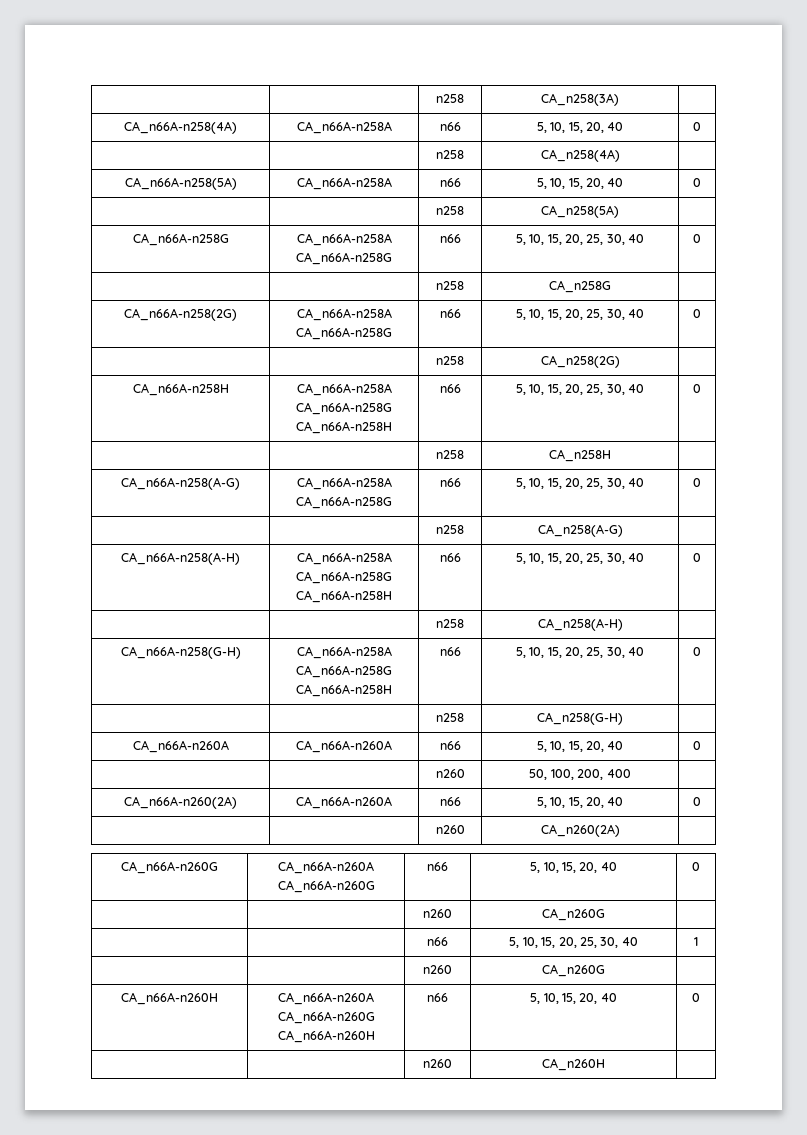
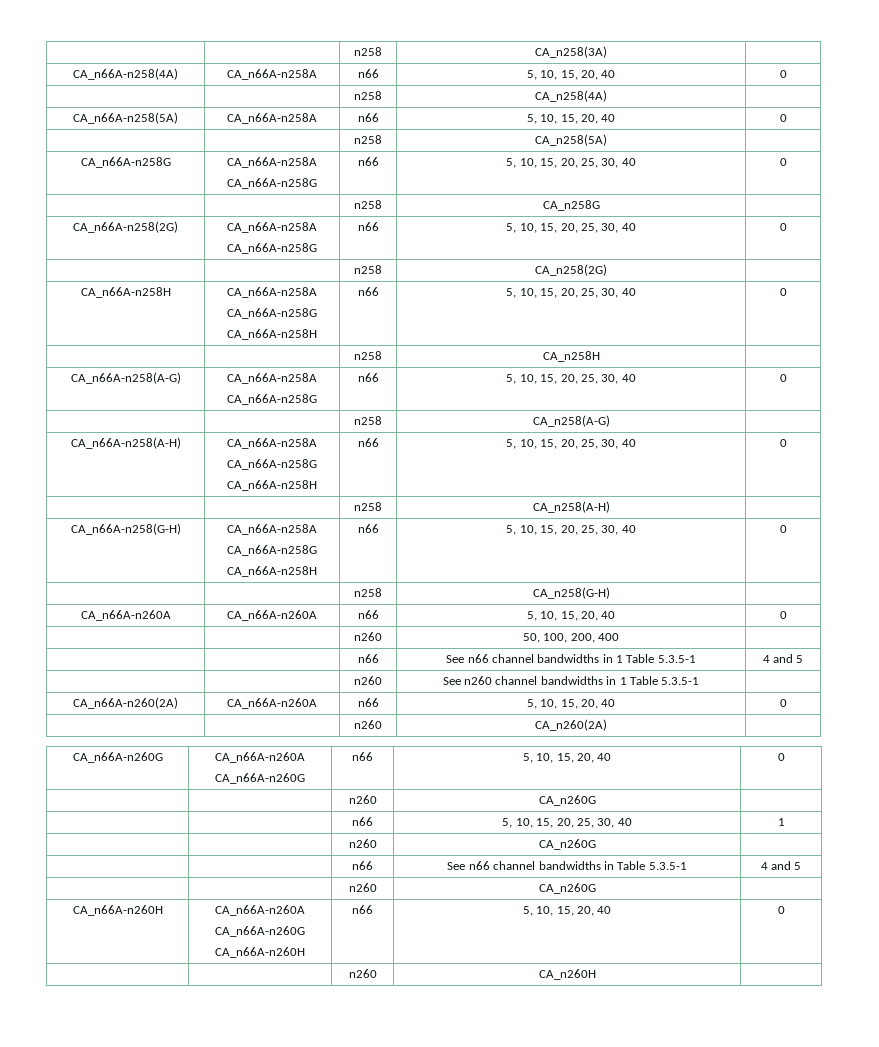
(631, 773) none -> [357,654,379,663] [446,654,696,663] [762,654,804,663] [354,676,382,685] [442,676,700,685] // | | n66 | See n66 channel bandwidths in 1 Table 5.3.5-1 | 4 and 5 // | | n260 | See n260 channel bandwidths in 1 Table 5.3.5-1 |
(605, 970) none -> [352,861,373,870] [447,861,687,870] [760,861,802,870] [348,883,377,892] [538,883,596,894] // | | n66 | See n66 channel bandwidths in Table 5.3.5-1 | 4 and 5 // | | n260 | CA_n260G |

